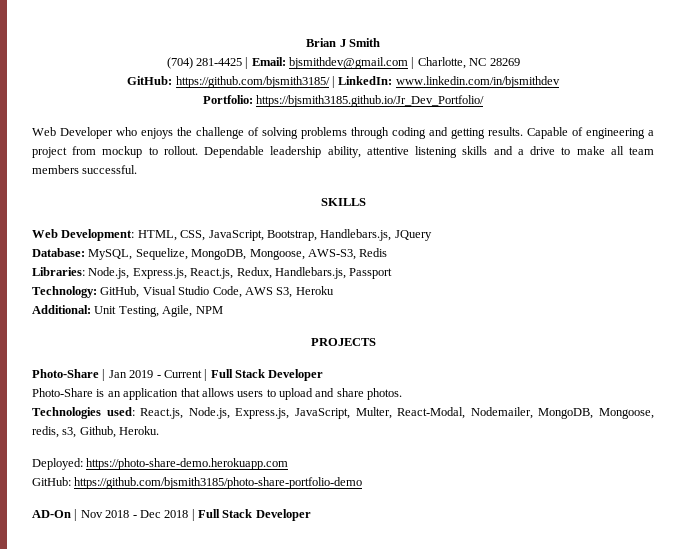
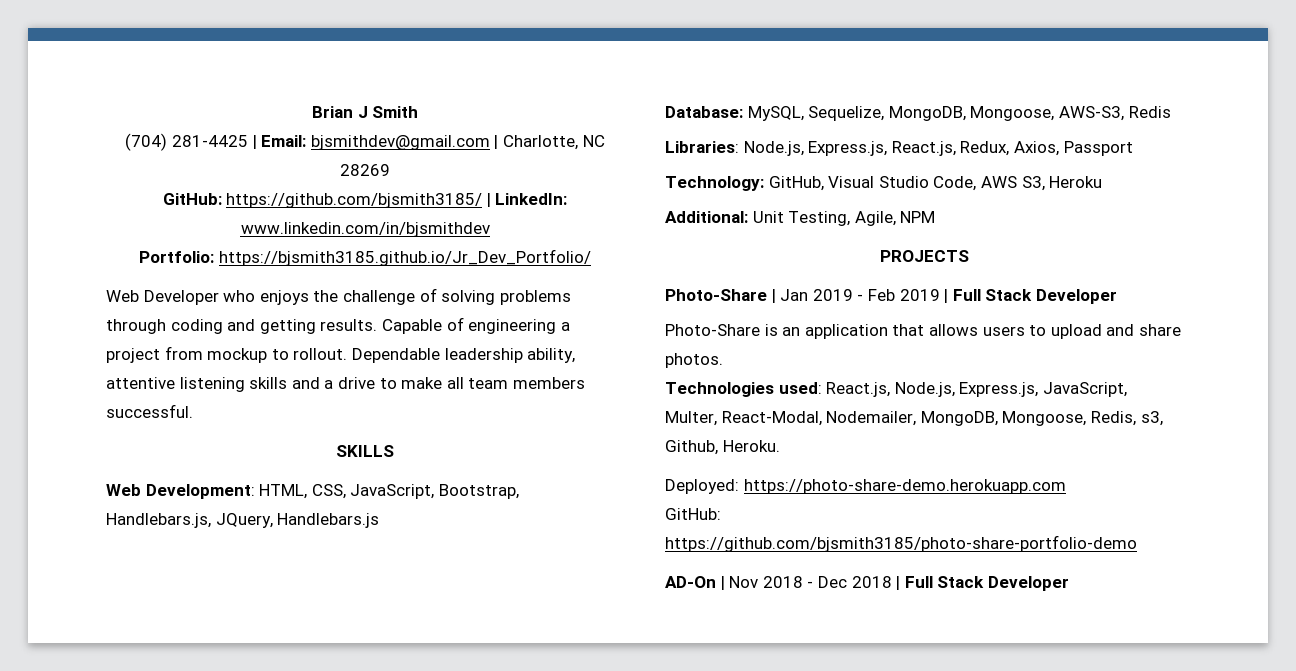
[394,230,432,241] JQuery -> [215,513,380,528] JQuery, Handlebars.js
[274,267,346,279] Handlebars.js, -> [1013,141,1059,156] Axios,
[163,370,202,378] Current -> [867,289,940,301] Feb 2019
[32,426,59,438] redis, -> [1090,411,1136,426] Redis,

